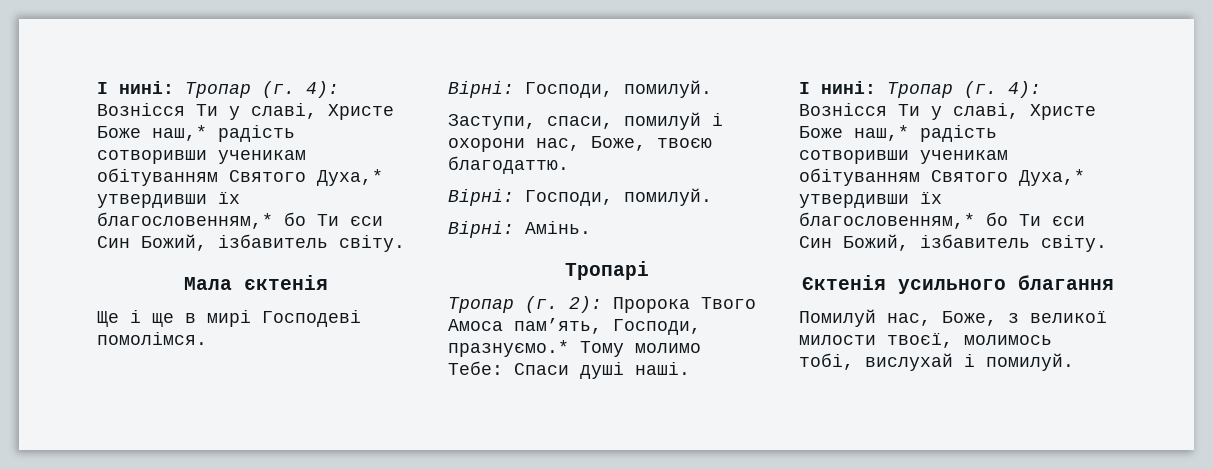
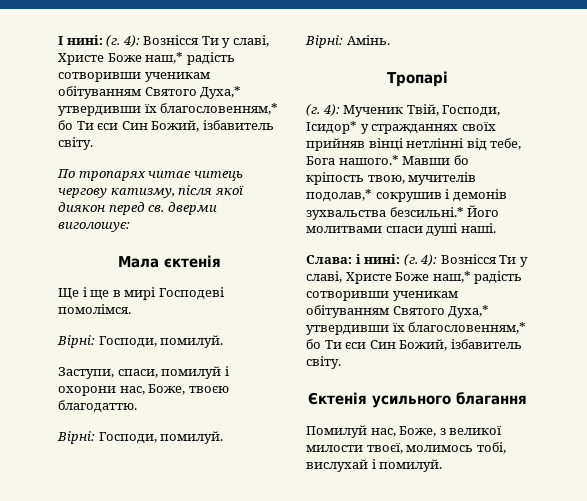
[97,81,251,98] І нині: Тропар -> [58,35,103,45] І нині:
(405, 243) none -> [57,169,243,181] [58,185,244,198] [58,202,217,215] [58,222,130,232] // По тропарях читає читець чергову катизму, після якої диякон перед св. дверми виголошує:
[448,296,756,313] [448,318,701,335] [448,340,701,357] [448,361,569,375] Тропар (г. 2): Пророка Твого Амоса пам’ять, Господи, празнуємо.* Тому молимо Тебе: Спаси -> [306,104,501,117] [306,121,496,134] [306,138,522,151] [306,155,469,165] [306,172,477,185] [306,189,507,202] [306,205,500,220] [306,226,423,233] (г. 4): Мученик Твій, Господи, Ісидор* у стражданнях своїх прийняв вінці нетлінні від тебе, Бога нашого.* Мавши бо кріпость твою, мучителів подолав,* сокрушив і демонів зухвальства безсильні.* Його молитвами спаси
[799,81,953,98] І нині: Тропар -> [306,254,401,264] Слава: і нині:

